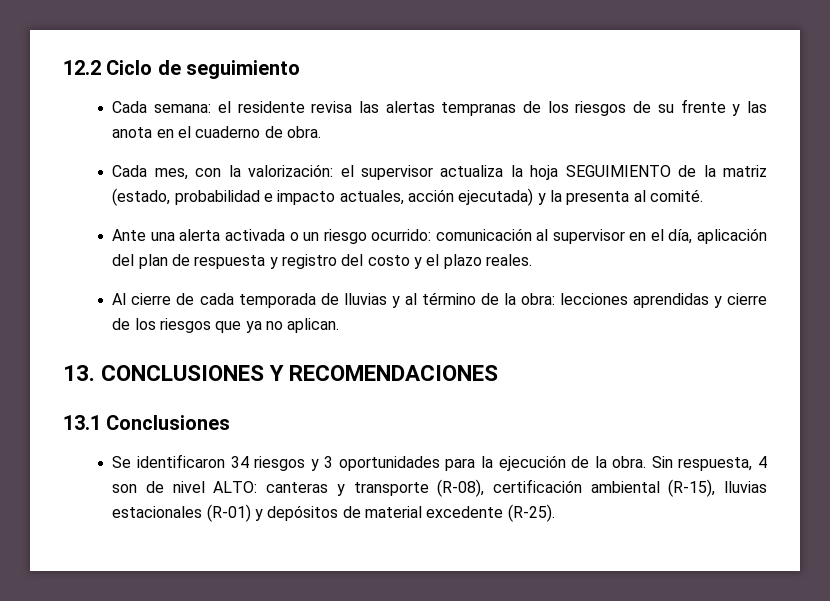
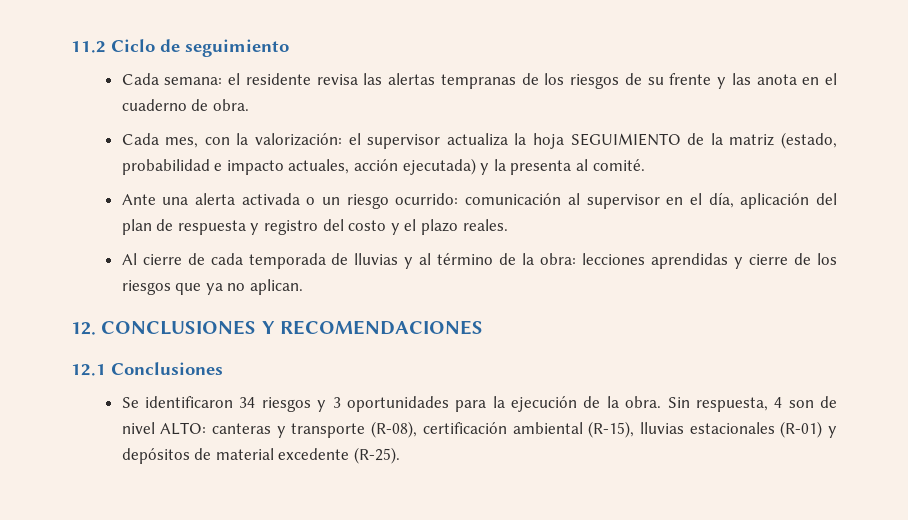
[63,60,101,75] 12.2 -> [71,41,106,53] 11.2
[63,365,95,381] 13. -> [71,322,96,335] 12.
[63,415,101,430] 13.1 -> [71,364,106,376] 12.1

